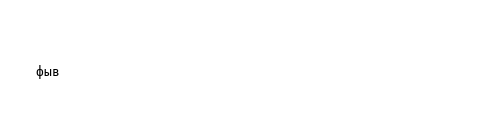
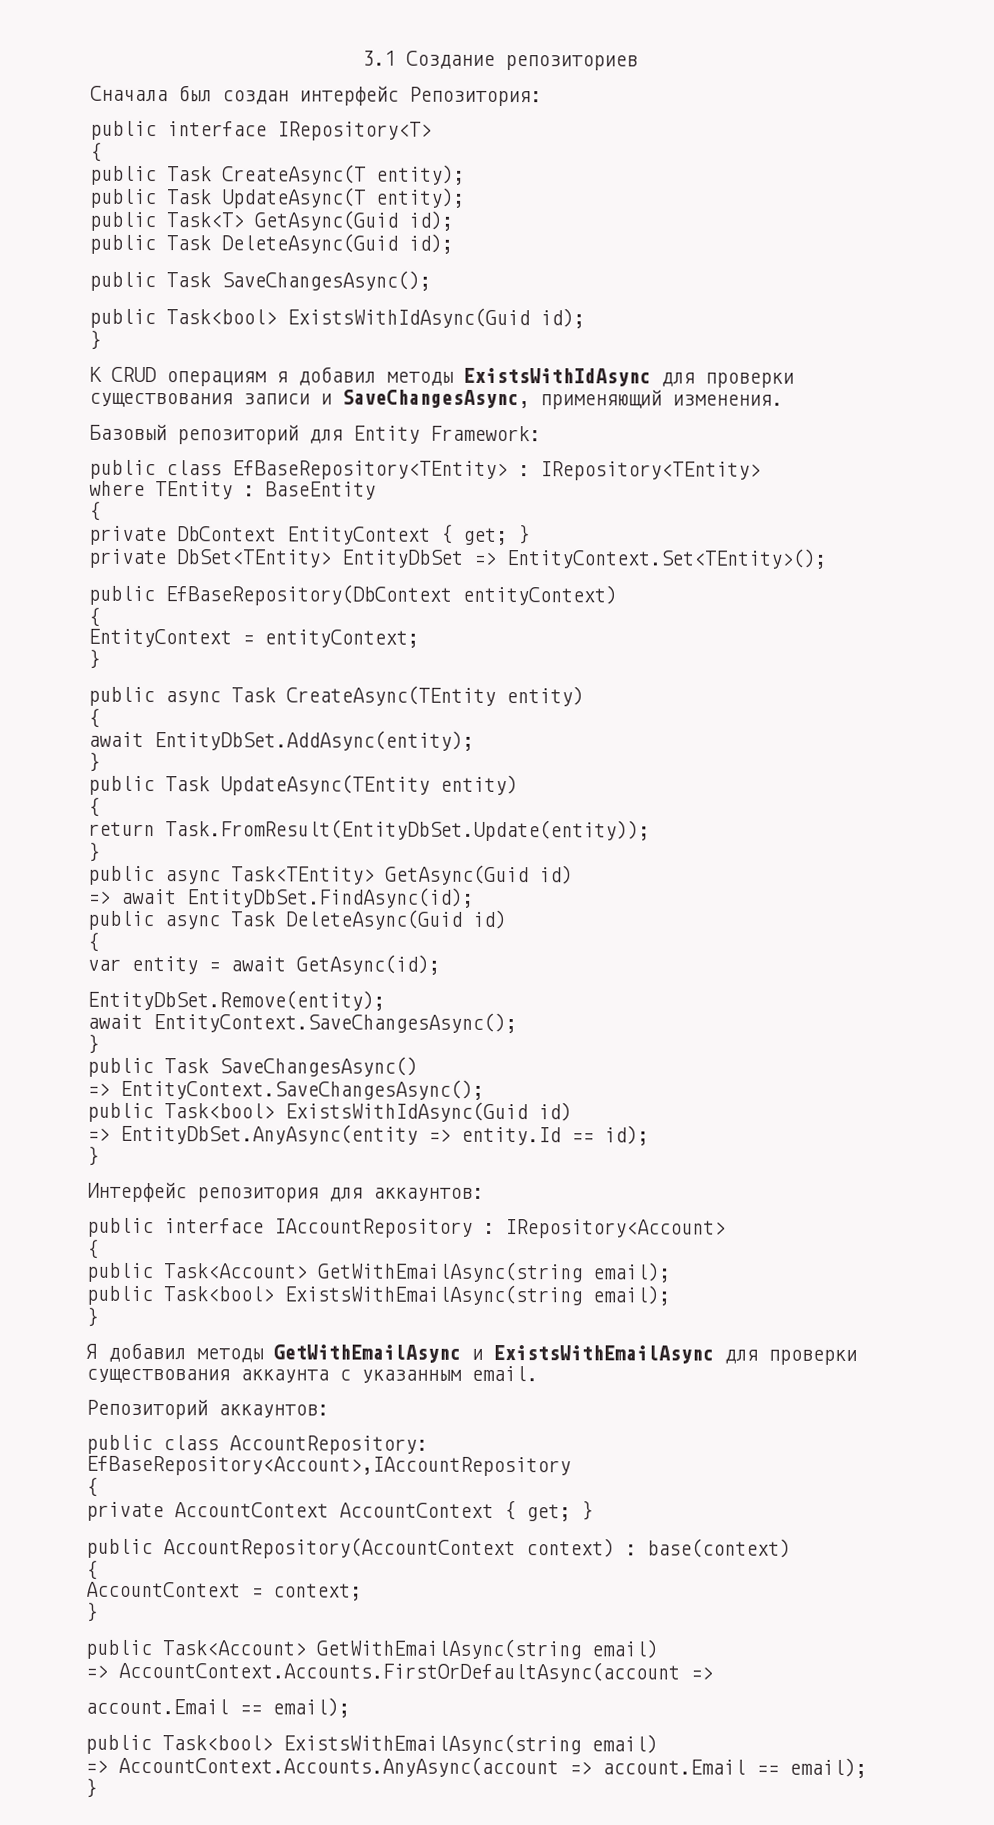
[36,65,60,79] фыв -> [361,50,638,71] [90,85,542,107] [90,120,432,141] [90,141,102,162] [90,164,465,186] [89,187,465,209] [89,210,453,232] [89,233,453,255] [89,270,431,292] [89,307,585,329] [89,329,101,350] [89,366,794,388] [89,389,783,410] [89,423,541,445] [89,459,761,481] [89,480,376,500] [89,500,101,521] [89,523,530,546] [88,548,827,569] [88,584,617,606] [88,606,100,627] [88,628,419,648] [88,648,100,669] [88,685,584,707] [88,707,100,728] [88,730,474,751] [88,751,100,772] [88,774,518,796] [88,796,100,817] [88,819,650,842] [88,841,100,862] [88,864,573,886] [88,887,474,908] [87,909,507,931] [87,931,99,952] [87,954,440,975] [87,989,385,1011] [87,1012,517,1034] [87,1033,99,1054] [87,1056,418,1078] [87,1078,484,1100] [87,1101,572,1123] [87,1123,649,1146] [87,1145,99,1166] [87,1181,484,1203] [87,1217,726,1239] [87,1238,99,1259] [86,1261,671,1283] [86,1284,670,1306] [86,1306,98,1327] [86,1342,857,1366] [86,1365,538,1384] [86,1398,329,1420] [86,1434,428,1455] [86,1455,571,1477] [86,1476,98,1497] [86,1500,593,1522] [86,1537,791,1560] [86,1559,98,1580] [86,1581,362,1601] [86,1601,98,1622] [85,1638,658,1660] [85,1660,713,1683] [85,1697,350,1718] [85,1733,658,1755] [85,1755,867,1779] [85,1777,97,1798] 3.1 Создание репозиториев // Сначала был создан интерфейс Репозитория: // public interface IRepository<T> // { // public Task CreateAsync(T entity); // public Task UpdateAsync(T entity); // public Task<T> GetAsync(Guid id); // public Task DeleteAsync(Guid id); // public Task SaveChangesAsync(); // public Task<bool> ExistsWithIdAsync(Guid id); // } // К CRUD операциям я добавил методы ExistsWithIdAsync для проверки существования записи и SaveChangesAsync, применяющий изменения. // Базовый репозиторий для Entity Framework: // public class EfBaseRepository<TEntity> : IRepository<TEntity> // where TEntity : BaseEntity // { // private DbContext EntityContext { get; } // private DbSet<TEntity> EntityDbSet => EntityContext.Set<TEntity>(); // public EfBaseRepository(DbContext entityContext) // { // EntityContext = entityContext; // } // public async Task CreateAsync(TEntity entity) // { // await EntityDbSet.AddAsync(entity); // } // public Task UpdateAsync(TEntity entity) // { // return Task.FromResult(EntityDbSet.Update(entity)); // } // public async Task<TEntity> GetAsync(Guid id) // => await EntityDbSet.FindAsync(id); // public async Task DeleteAsync(Guid id) // { // var entity = await GetAsync(id); // EntityDbSet.Remove(entity); // await EntityContext.SaveChangesAsync(); // } // public Task SaveChangesAsync() // => EntityContext.SaveChangesAsync(); // public Task<bool> ExistsWithIdAsync(Guid id) // => EntityDbSet.AnyAsync(entity => entity.Id == id); // } // Интерфейс репозитория для аккаунтов: // public interface IAccountRepository : IRepository<Account> // { // public Task<Account> GetWithEmailAsync(string email); // public Task<bool> ExistsWithEmailAsync(string email); // } // Я добавил методы GetWithEmailAsync и ExistsWithEmailAsync для проверки существования аккаунта с указанным email. // Репозиторий аккаунтов: // public class AccountRepository: EfBaseRepository<Account>,IAccountRepository // { // private AccountContext AccountContext { get; } // public AccountRepository(AccountContext context) : base(context) // { // AccountContext = context; // } // public Task<Account> GetWithEmailAsync(string email) // => AccountContext.Accounts.FirstOrDefaultAsync(account => // account.Email == email); // public Task<bool> ExistsWithEmailAsync(string email) // => AccountContext.Accounts.AnyAsync(account => account.Email == email); // }

